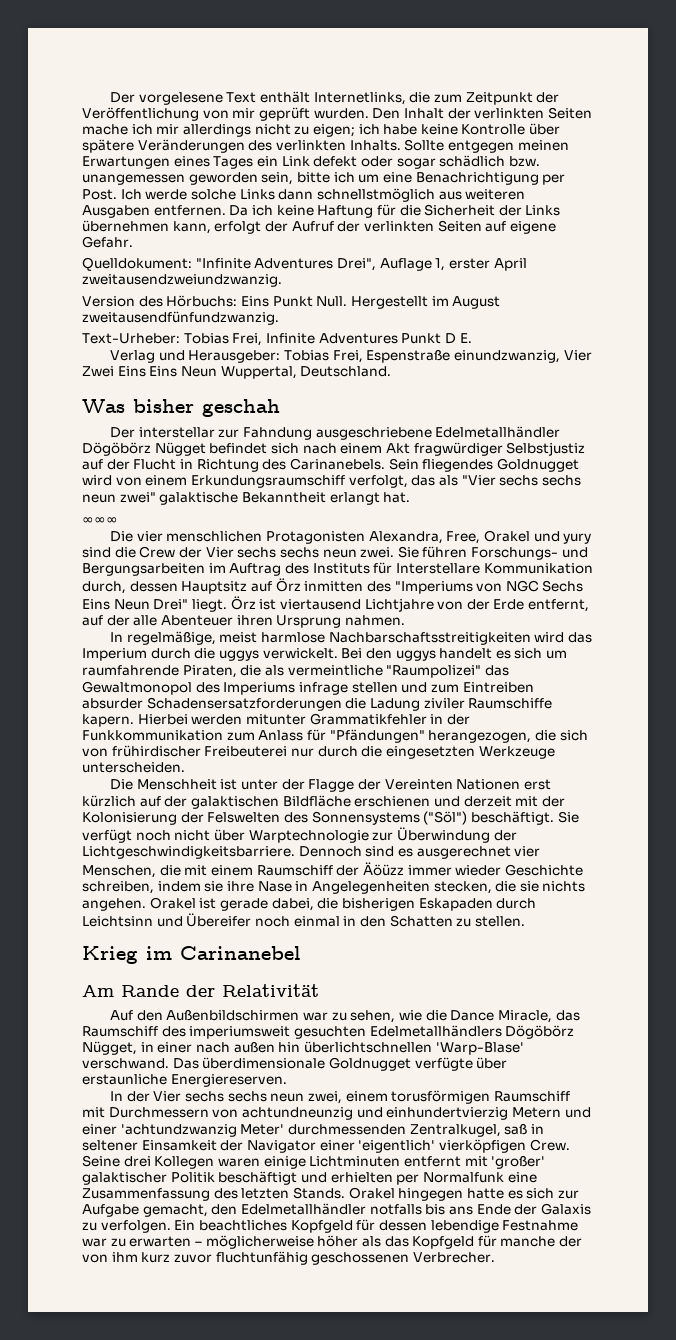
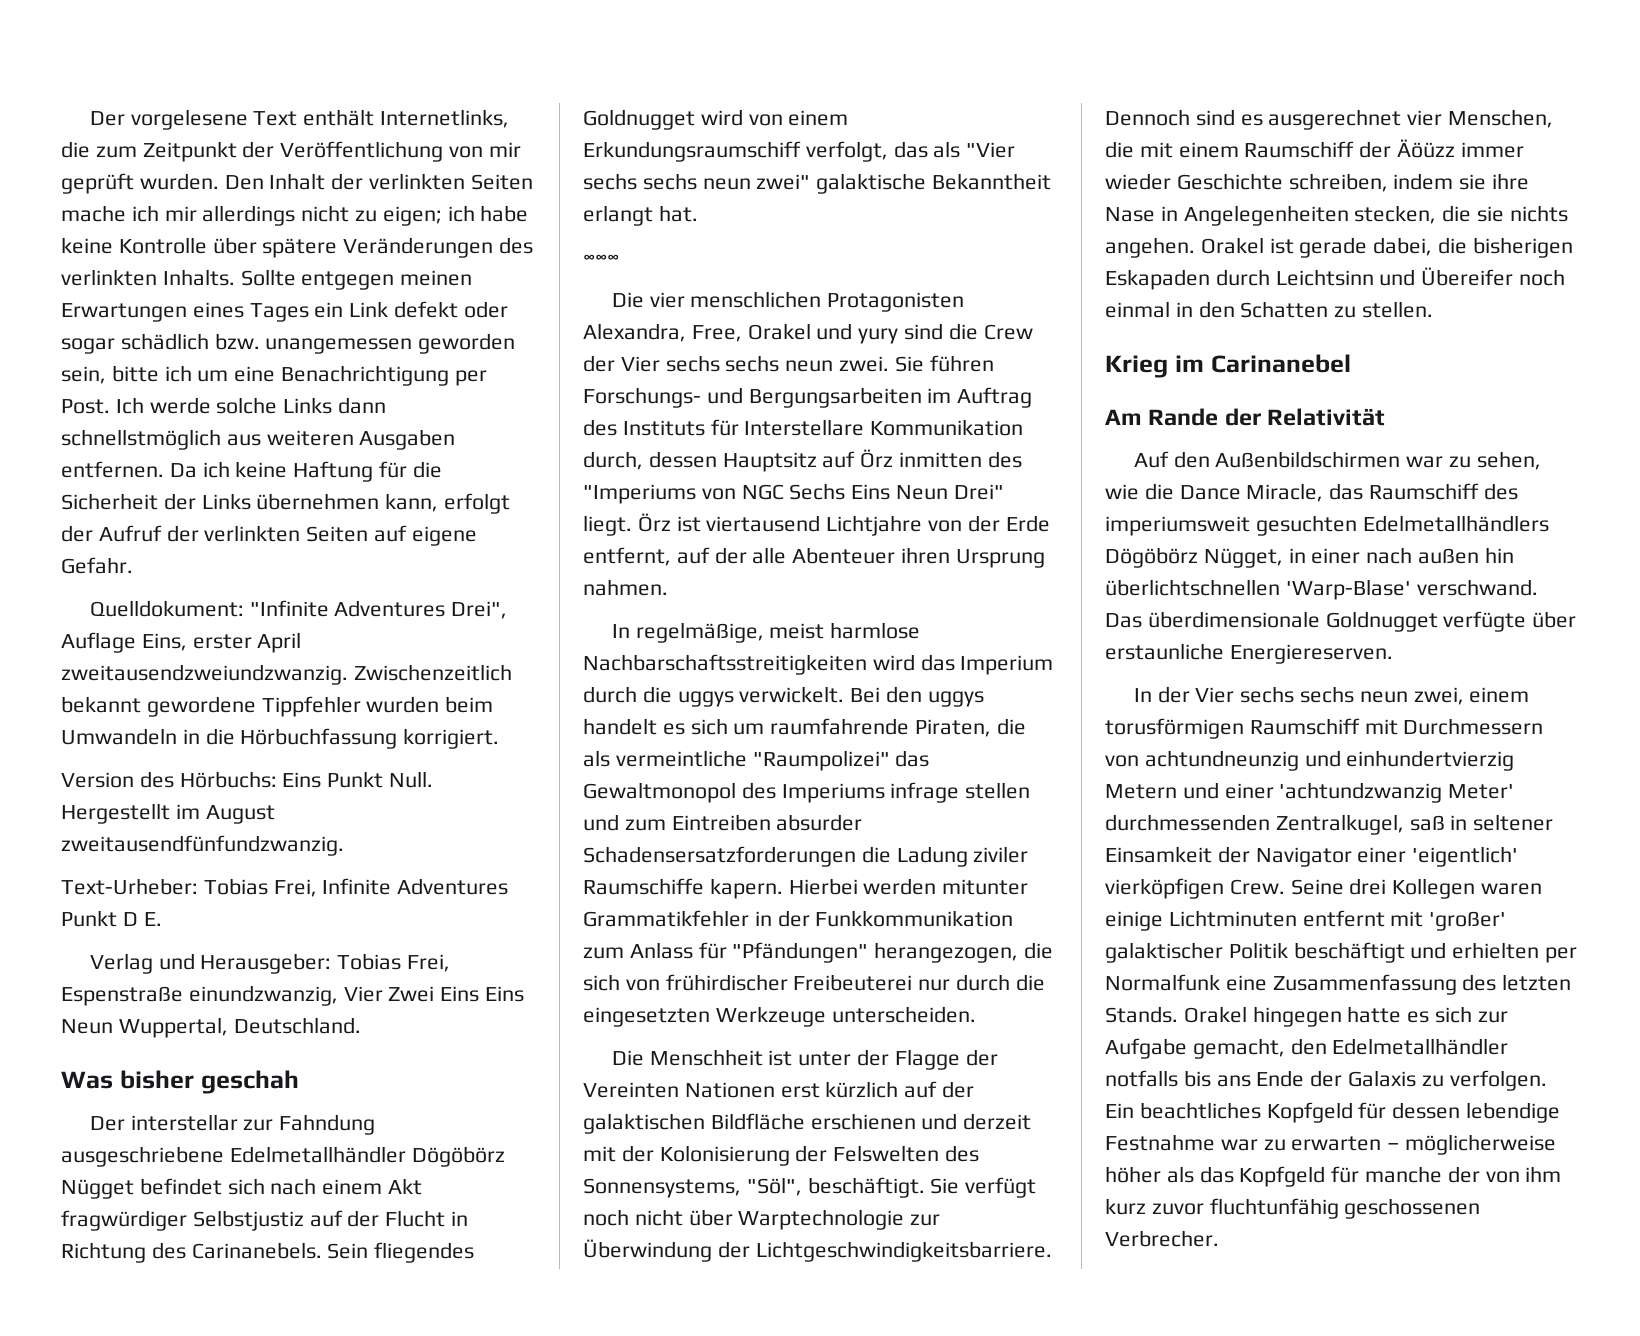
[435,258,446,271] 1, -> [141,633,187,651] Eins,
(282, 280) none -> [353,664,512,681] [61,696,494,717] [61,728,500,749] Zwischenzeitlich bekannt gewordene Tippfehler wurden beim Umwandeln in die Hörbuchfassung korrigiert.
[311,811,468,825] Sonnensystems ("Söl") -> [583,1177,802,1198] Sonnensystems, "Söl",

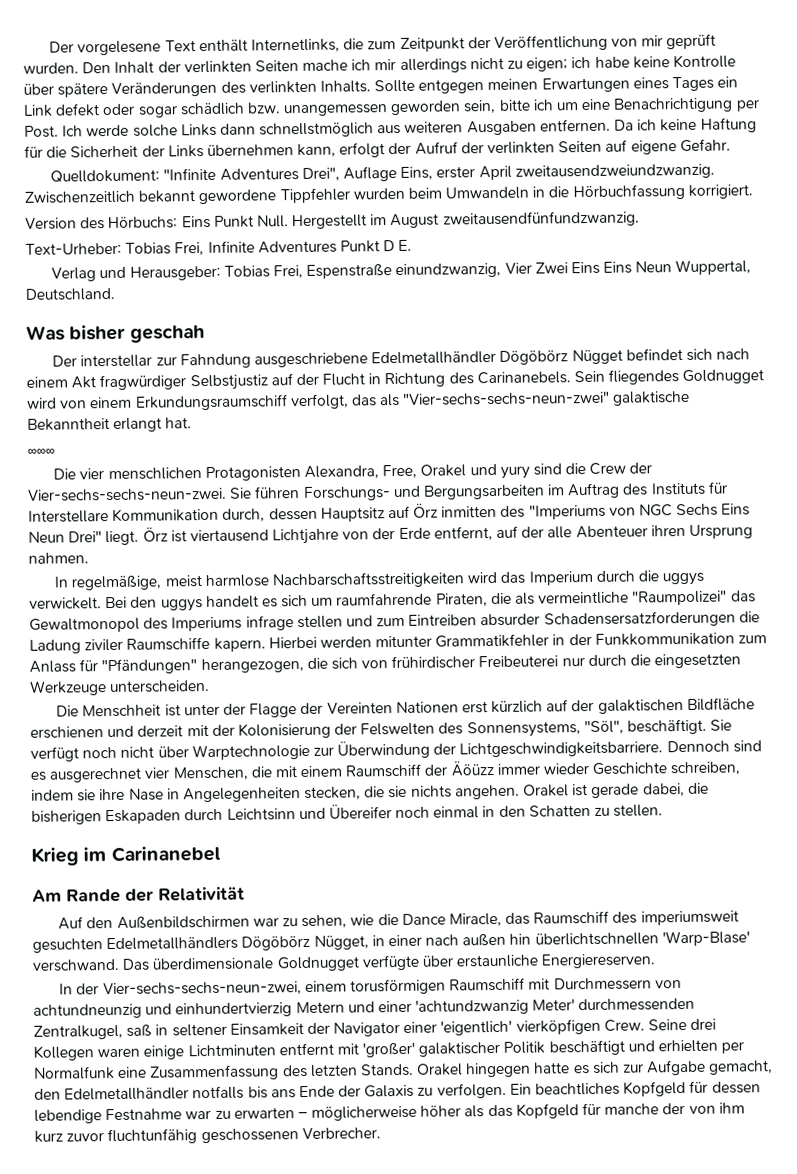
[966,142,1016,158] [583,173,811,190] "Vier sechs sechs neun zwei" -> [402,391,611,406] "Vier-sechs-sechs-neun-zwei"
[620,355,890,372] Vier sechs sechs neun zwei. -> [27,487,227,502] Vier-sechs-sechs-neun-zwei.
[1195,686,1464,705] Vier sechs sechs neun zwei, -> [102,981,302,997] Vier-sechs-sechs-neun-zwei,

